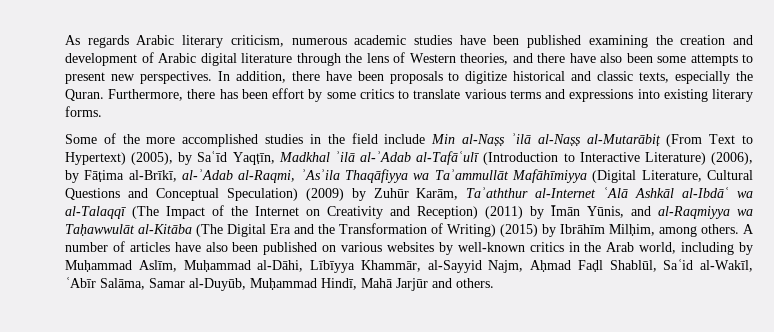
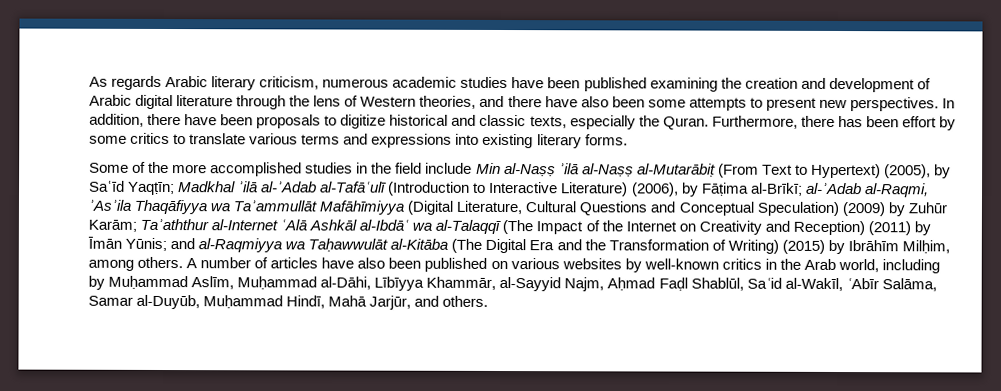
[232,152,275,165] Yaqṭīn, -> [128,181,176,196] Yaqṭīn;
[128,170,177,182] al-Brīkī, -> [750,182,803,196] al-Brīkī;
[416,188,459,200] Karām, -> [88,219,137,232] Karām;
[587,206,624,218] Yūnis, -> [125,237,168,252] Yūnis;
[396,278,428,291] Jarjūr -> [369,295,412,310] Jarjūr,

